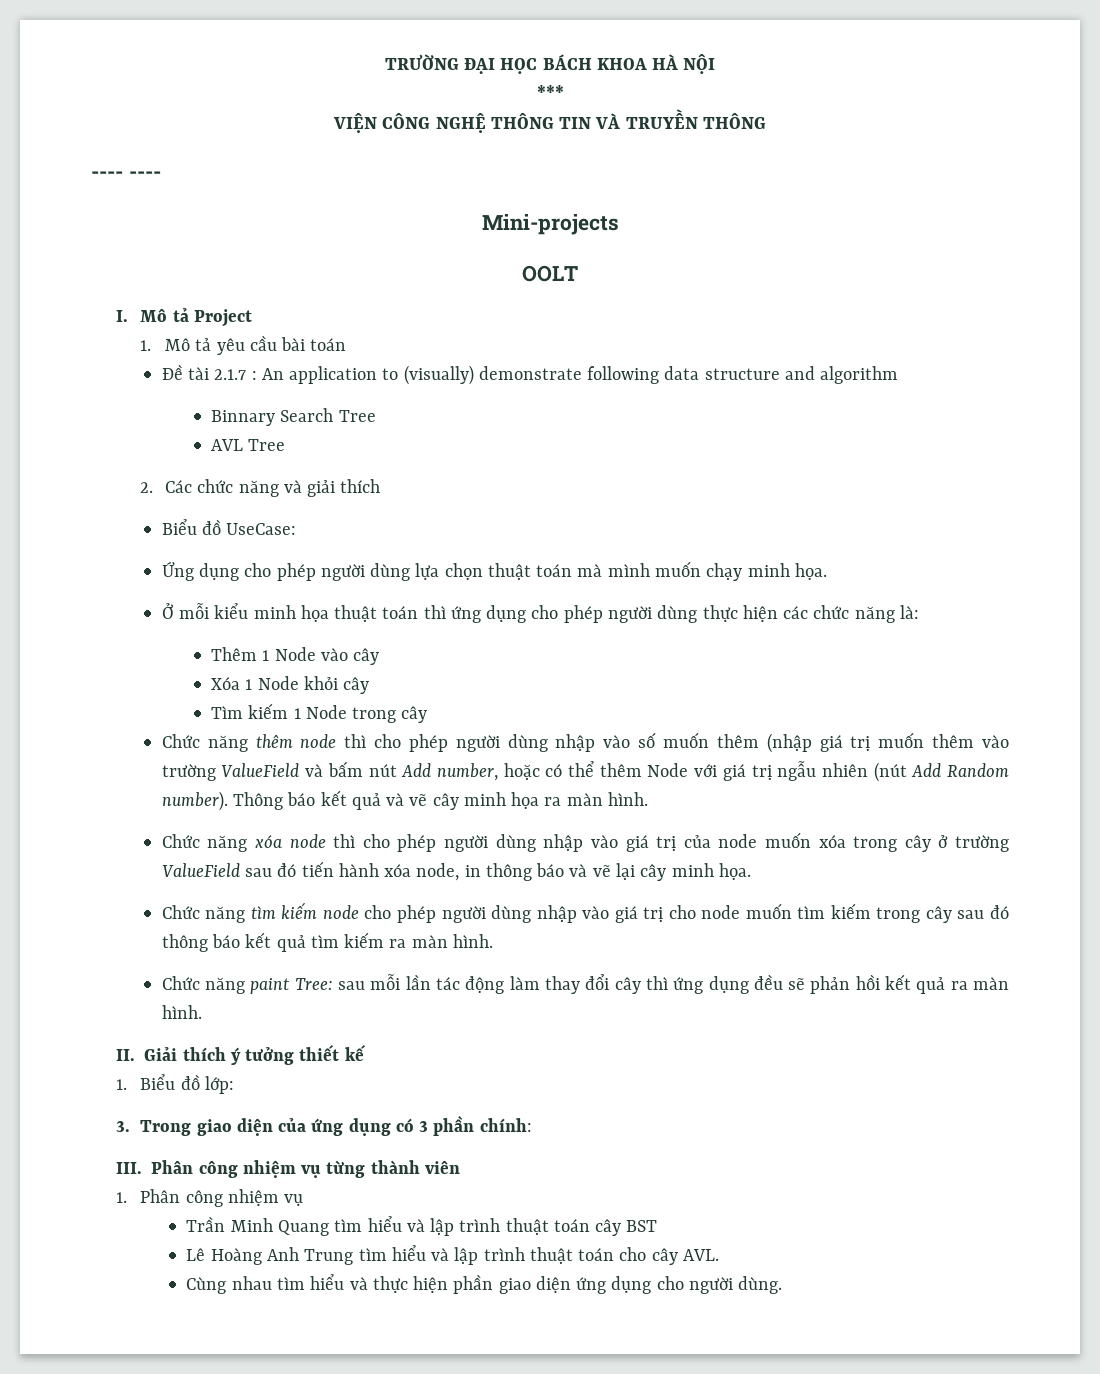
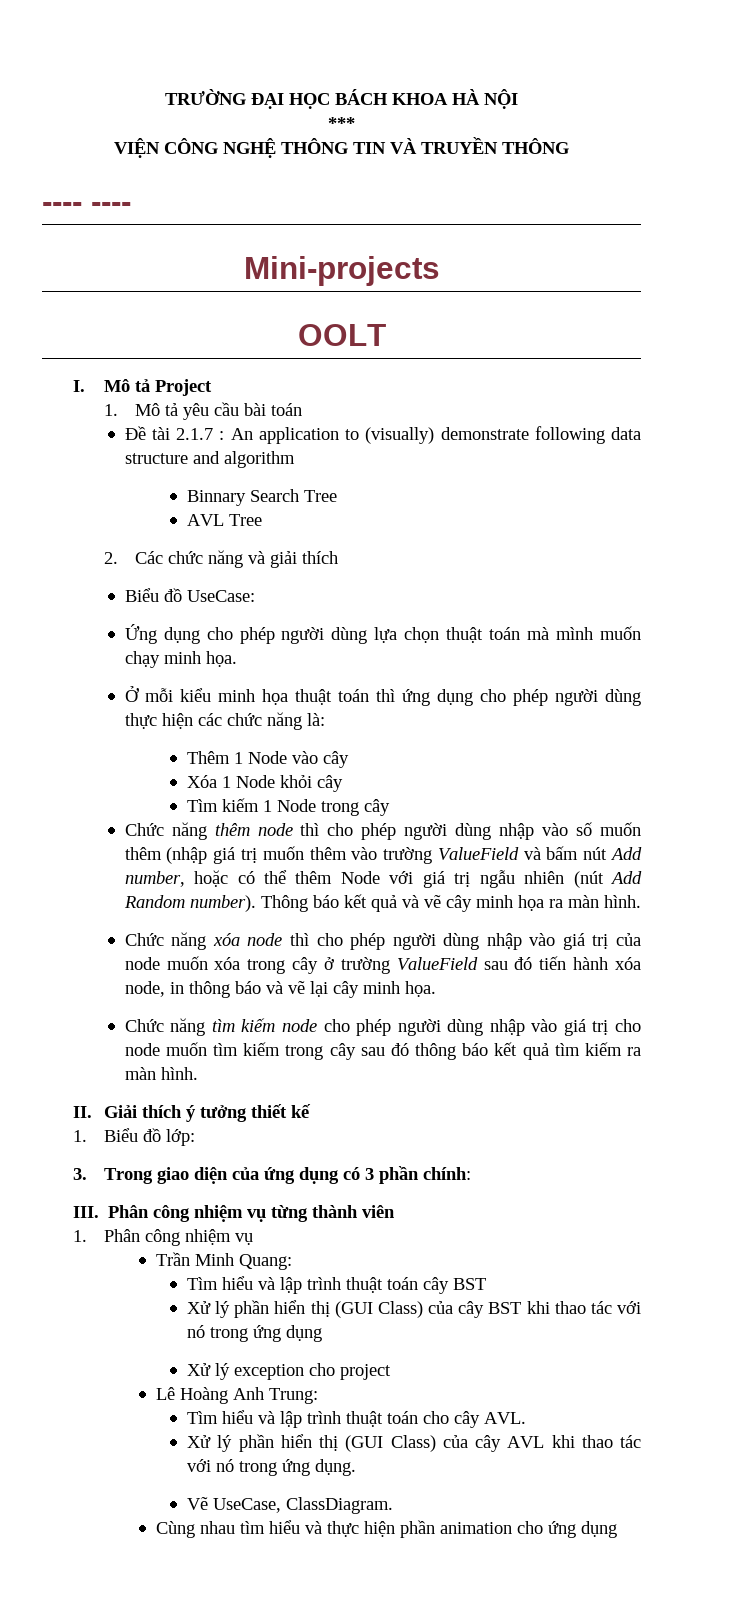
[161,974,1010,994] [161,1005,202,1019] // Chức năng paint Tree: sau mỗi lần tác động làm thay đổi cây thì ứng dụng đều sẽ phản hồi kết quả ra màn hình. -> (198, 1073) none
[277,1219,363,1236] Quang tìm -> [238,1254,292,1270] [187,1277,219,1290] Quang: // Tìm
(658, 1226) none -> [187,1300,641,1318] [187,1325,323,1342] [187,1363,392,1380] // Xử lý phần hiển thị (GUI Class) của cây BST khi thao tác với nó trong ứng dụng // Xử lý exception cho project
[304,1248,387,1265] Trung tìm -> [268,1388,318,1404] [187,1411,219,1424] Trung: // Tìm
(719, 1255) none -> [187,1434,641,1452] [187,1459,357,1476] [187,1497,394,1514] // Xử lý phần hiển thị (GUI Class) của cây AVL khi thao tác với nó trong ứng dụng. // Vẽ UseCase, ClassDiagram.
[498,1276,783,1294] giao diện ứng dụng cho người dùng. -> [439,1521,617,1538] animation cho ứng dụng

